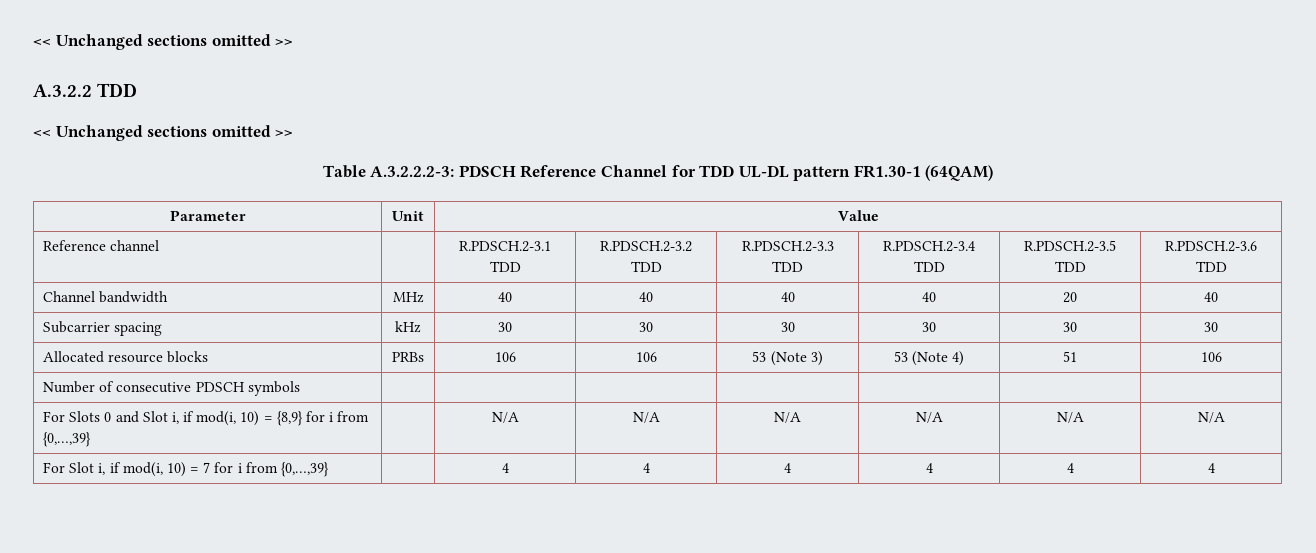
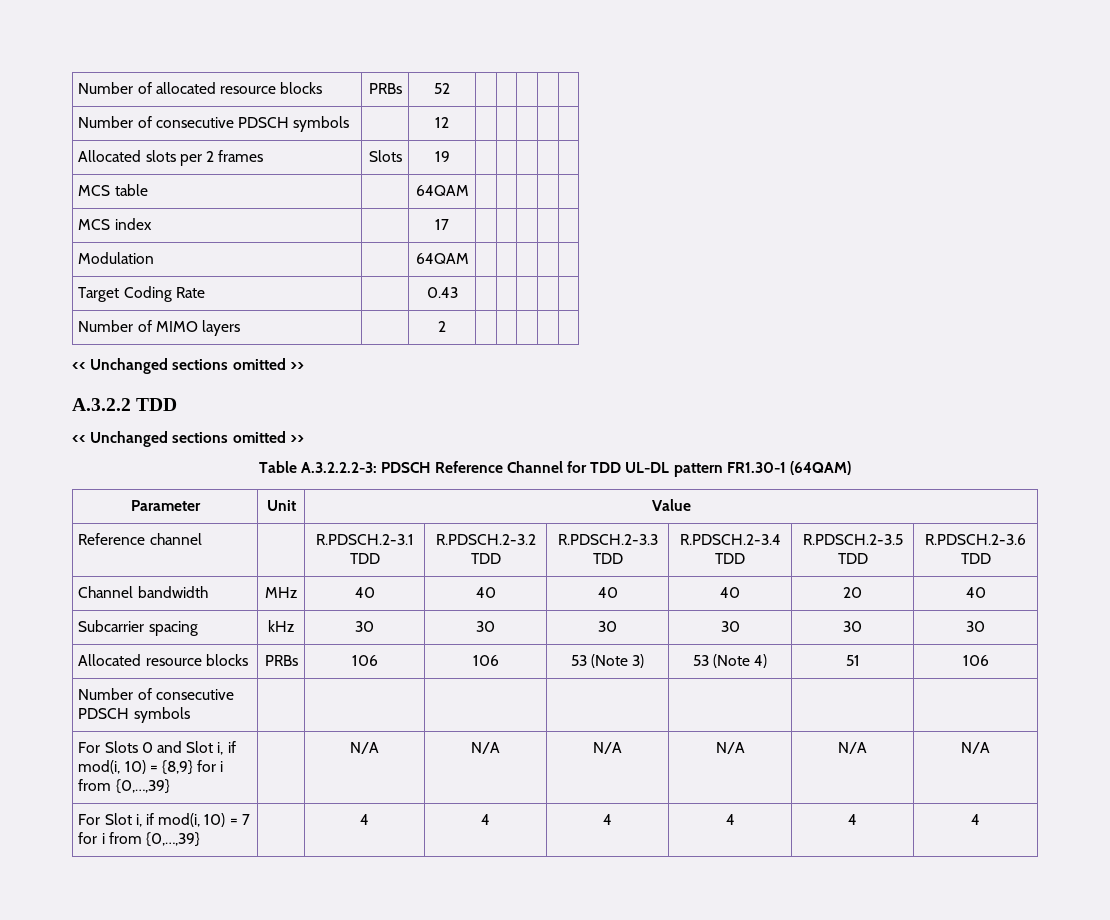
(33, 42) none -> [78,82,323,94] [368,83,402,94] [434,83,450,94] [78,116,350,132] [435,117,449,128] [78,150,264,166] [368,150,402,162] [434,151,450,162] [78,184,148,196] [415,185,469,196] [78,218,152,230] [435,219,449,230] [78,252,155,264] [415,253,469,264] [78,286,205,302] [426,287,458,298] [78,320,241,336] [438,321,446,332] Number of allocated resource blocks | PRBs | 52 | | | | | // Number of consecutive PDSCH symbols | | 12 | | | | | // Allocated slots per 2 frames | Slots | 19 | | | | | // MCS table | | 64QAM | | | | | // MCS index | | 17 | | | | | // Modulation | | 64QAM | | | | | // Target Coding Rate | | 0.43 | | | | | // Number of MIMO layers | | 2 | | | | | //

